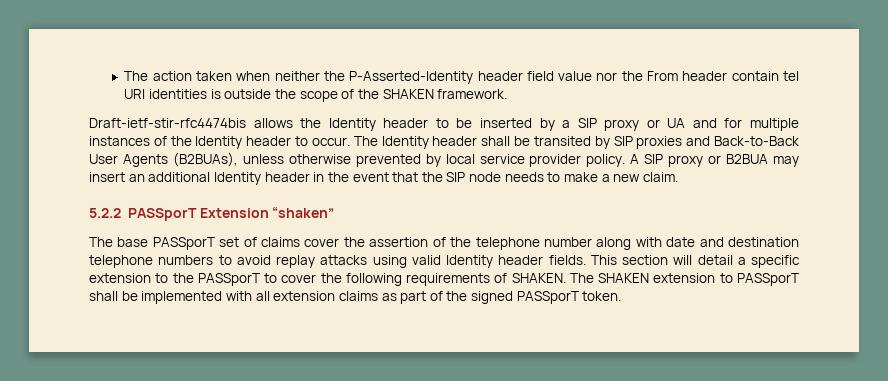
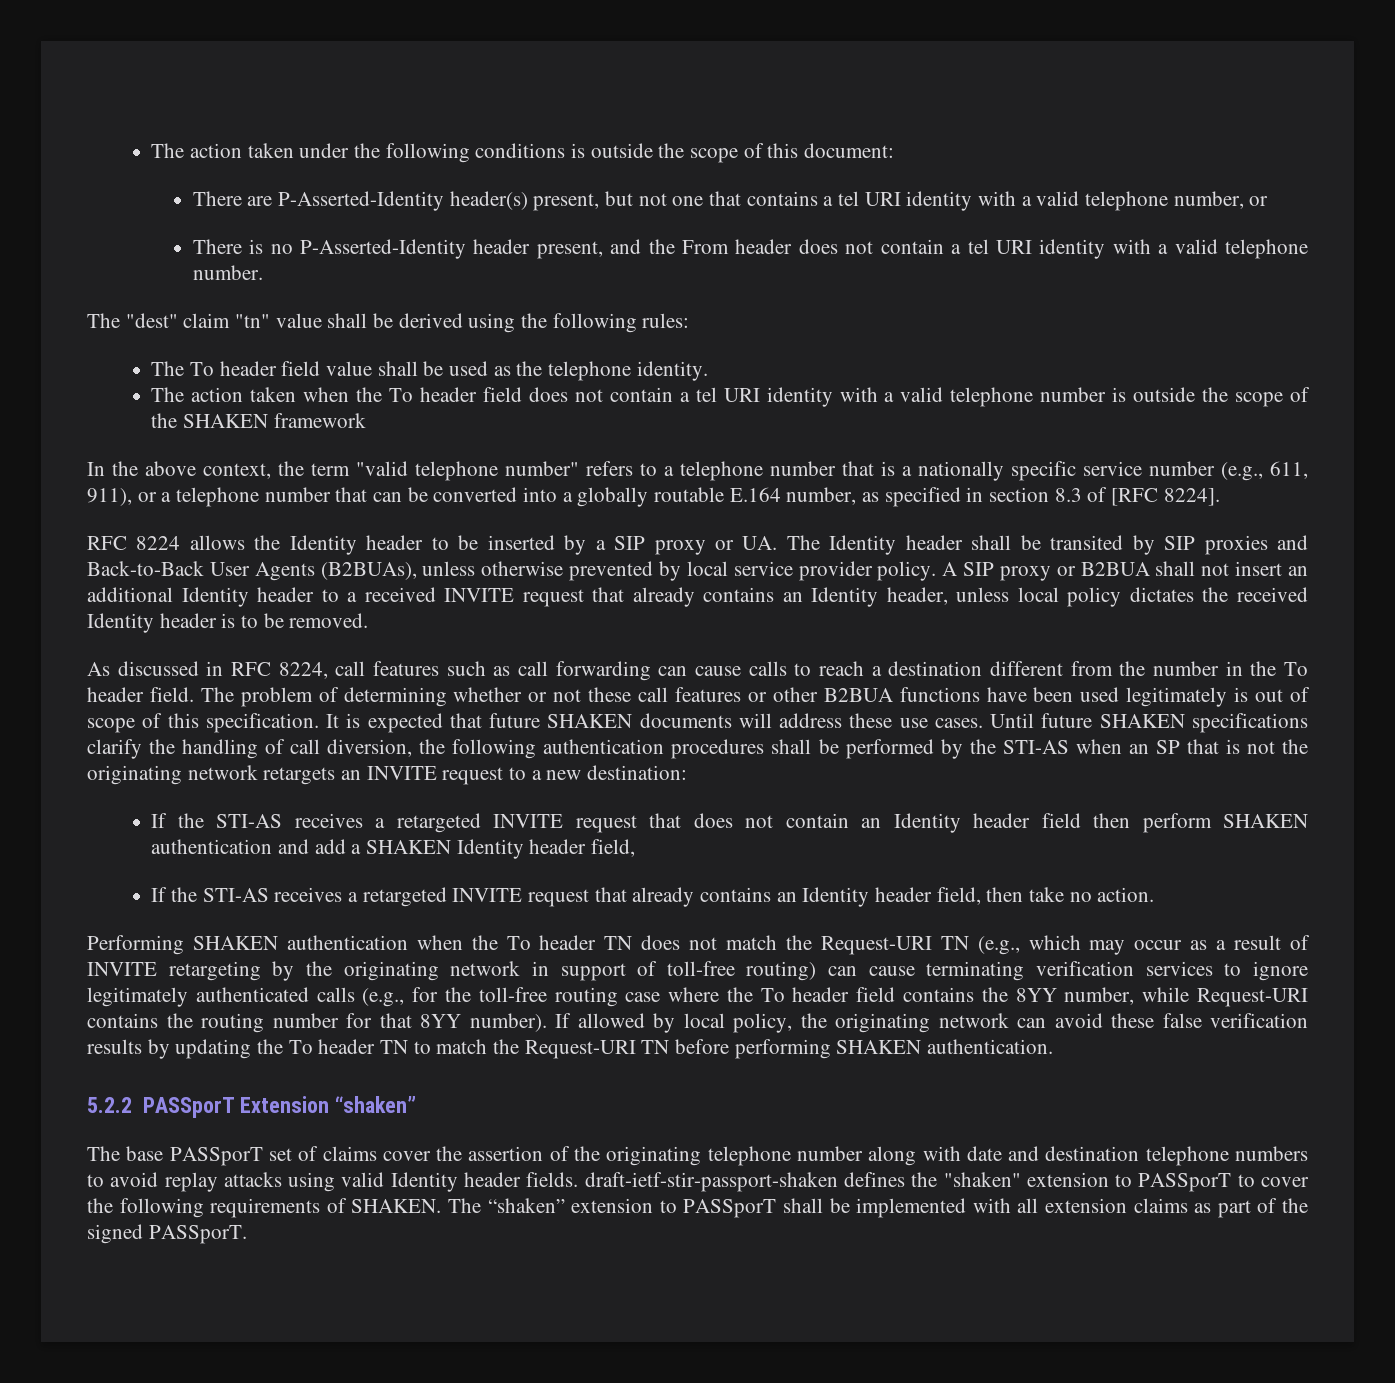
[124,71,799,84] [124,89,207,99] The action taken when neither the P-Asserted-Identity header field value nor the From header contain tel URI identities -> [151,143,895,163] [192,191,1269,211] [192,239,1308,259] [192,265,263,280] [87,313,690,333] [151,361,708,381] [151,387,1107,407] The action taken under the following conditions is outside the scope of this document: // There are P-Asserted-Identity header(s) present, but not one that contains a tel URI identity with a valid telephone number, or // There is no P-Asserted-Identity header present, and the From header does not contain a tel URI identity with a valid telephone number. // The "dest" claim "tn" value shall be derived using the following rules: // The To header field value shall be used as the telephone identity. // The action taken when the To header field does not contain a tel URI identity with a valid telephone number
[437,89,508,99] [89,118,246,128] framework. // Draft-ietf-stir-rfc4474bis -> [273,413,366,428] [87,461,1308,481] [87,487,1220,507] [87,536,181,550] framework // In the above context, the term "valid telephone number" refers to a telephone number that is a nationally specific service number (e.g., 611, 911), or a telephone number that can be converted into a globally routable E.164 number, as specified in section 8.3 of [RFC 8224]. // RFC 8224
[667,118,799,131] [89,136,350,149] UA and for multiple instances of the Identity header to occur. -> [742,536,778,550] UA.
[773,156,799,167] may -> [1155,561,1230,576] shall not
[313,172,678,182] in the event that the SIP node needs to make a new claim. -> [321,587,1308,607] [87,613,369,633] [87,661,1309,681] [87,687,1310,707] [87,713,1309,733] [87,739,1308,759] [87,765,688,785] [151,813,1308,833] [151,839,636,859] [151,887,1155,907] [87,935,1311,955] [87,961,1308,981] [87,987,1308,1007] [87,1013,1308,1033] [87,1039,1054,1059] to a received INVITE request that already contains an Identity header, unless local policy dictates the received Identity header is to be removed. // As discussed in RFC 8224, call features such as call forwarding can cause calls to reach a destination different from the number in the To header field. The problem of determining whether or not these call features or other B2BUA functions have been used legitimately is out of scope of this specification. It is expected that future SHAKEN documents will address these use cases. Until future SHAKEN specifications clarify the handling of call diversion, the following authentication procedures shall be performed by the STI-AS when an SP that is not the originating network retargets an INVITE request to a new destination: // If the STI-AS receives a retargeted INVITE request that does not contain an Identity header field then perform SHAKEN authentication and add a SHAKEN Identity header field, // If the STI-AS receives a retargeted INVITE request that already contains an Identity header field, then take no action. // Performing SHAKEN authentication when the To header TN does not match the Request-URI TN (e.g., which may occur as a result of INVITE retargeting by the originating network in support of toll-free routing) can cause terminating verification services to ignore legitimately authenticated calls (e.g., for the toll-free routing case where the To header field contains the 8YY number, while Request-URI contains the routing number for that 8YY number). If allowed by local policy, the originating network can avoid these false verification results by updating the To header TN to match the Request-URI TN before performing SHAKEN authentication.
(472, 242) none -> [606,1146,702,1166] originating
[590,255,800,268] [89,273,194,283] This section will detail a specific extension to the -> [584,1172,1133,1192] draft-ietf-stir-passport-shaken defines the "shaken" extension to
[598,273,650,283] SHAKEN -> [487,1198,565,1213] “shaken”
[516,291,622,304] PASSporT token. -> [148,1225,247,1244] PASSporT.

